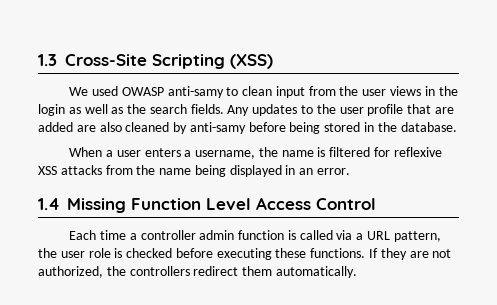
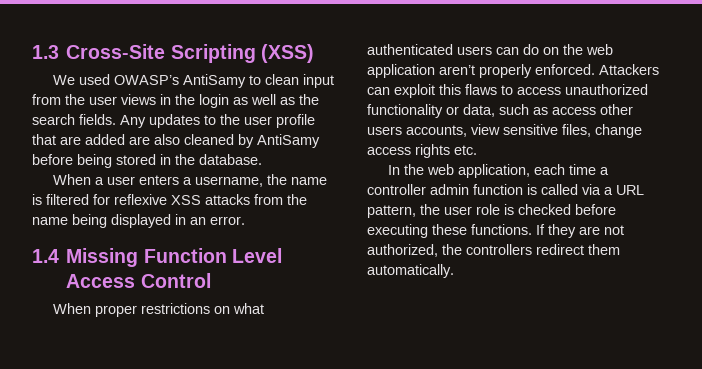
[121,86,224,98] OWASP anti-samy -> [113,74,246,88] OWASP’s AntiSamy
[189,122,246,134] anti-samy -> [257,134,320,148] AntiSamy
[69,230,97,240] Each -> [52,303,264,317] [367,44,613,55] [367,64,659,78] [367,84,648,98] [367,104,633,118] [367,124,642,138] [367,144,477,158] [387,164,565,178] When proper restrictions on what authenticated users can do on the web application aren’t properly enforced. Attackers can exploit this flaws to access unauthorized functionality or data, such as access other users accounts, view sensitive files, change access rights etc. // In the web application, each

